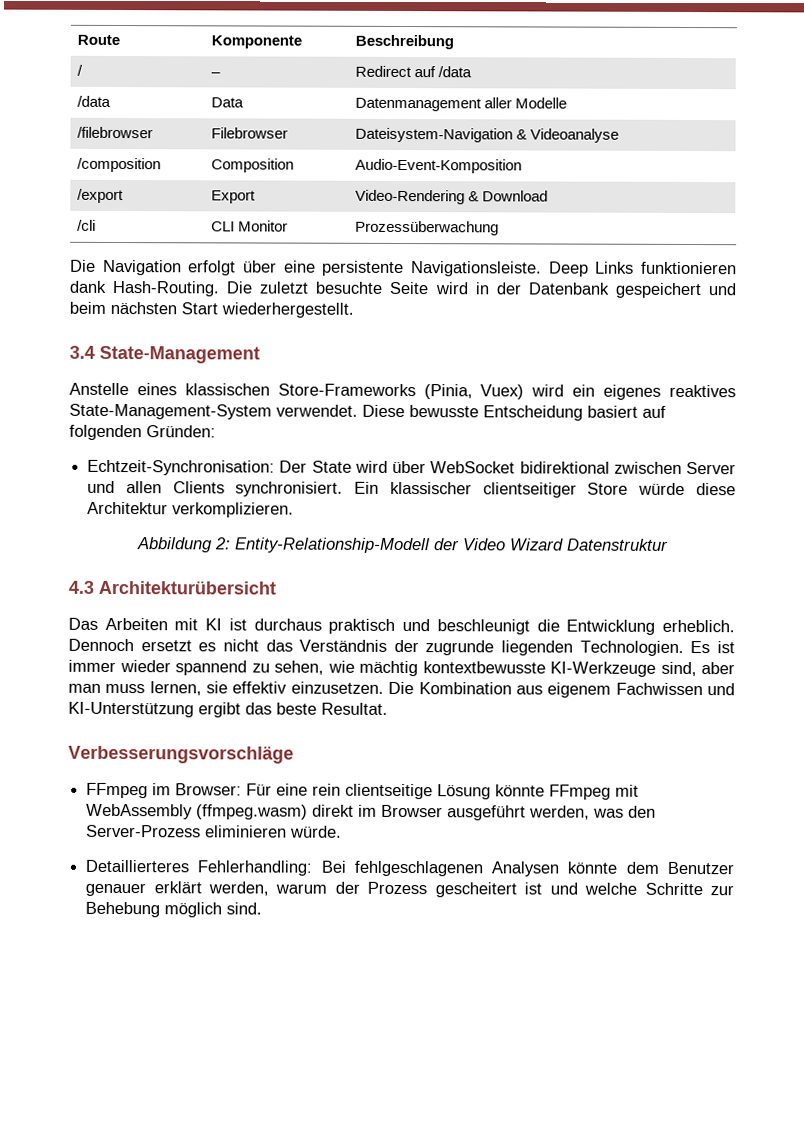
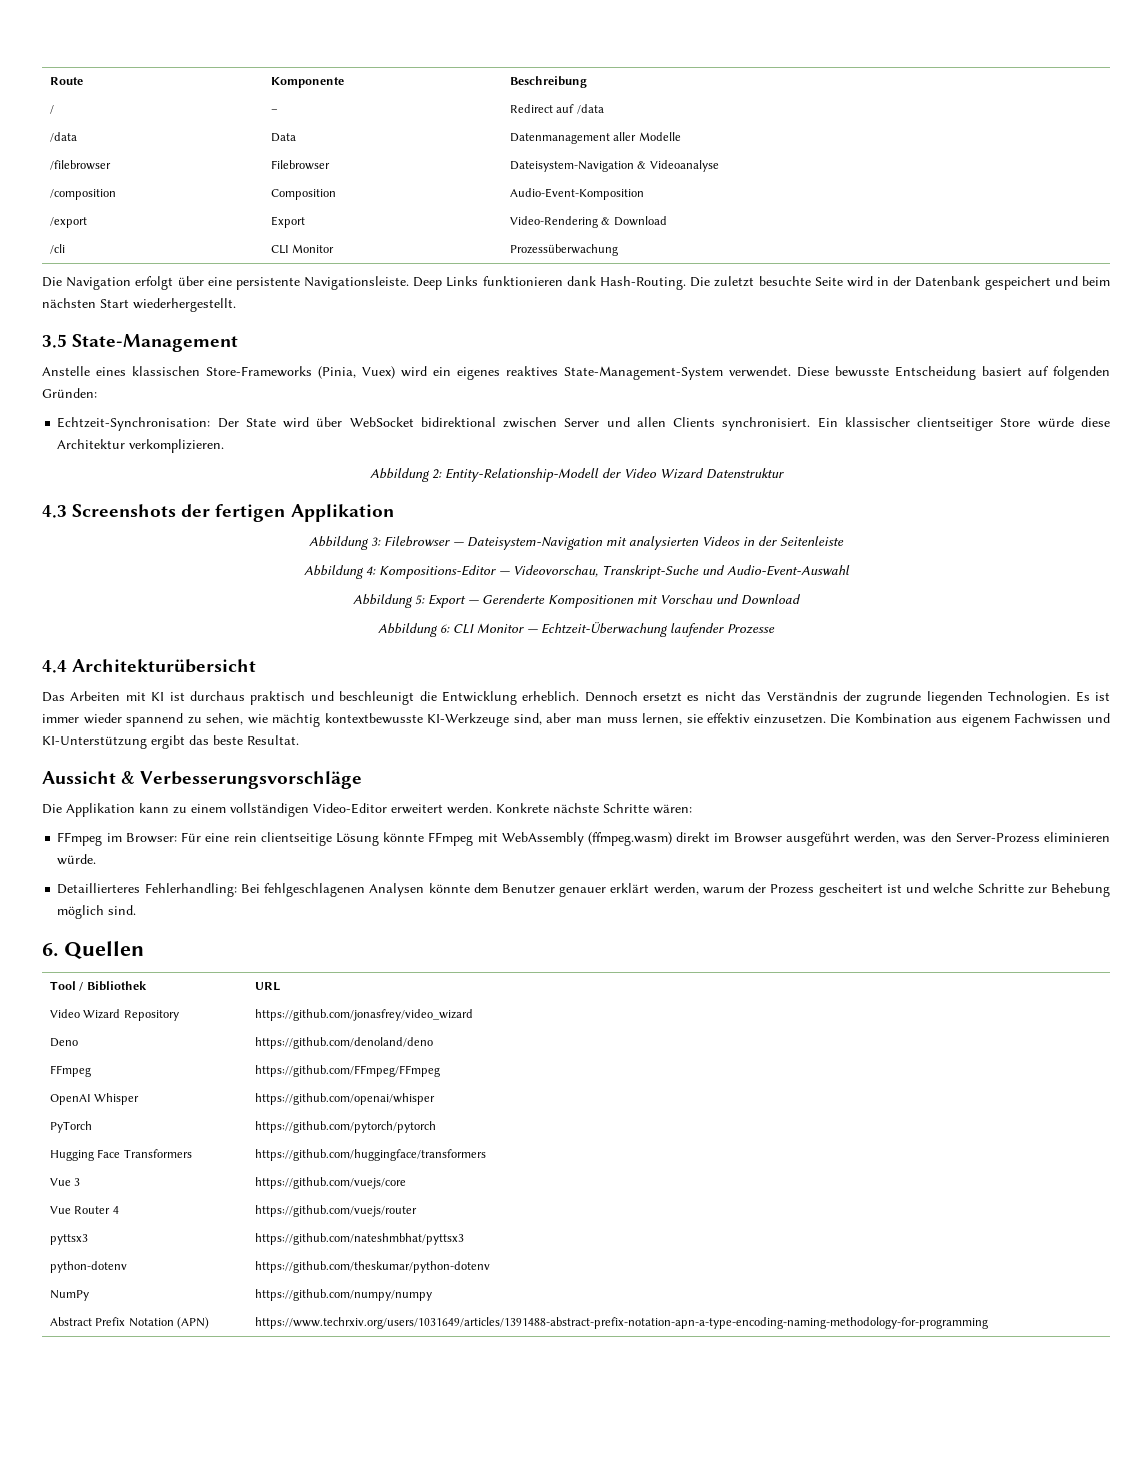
[69,345,95,359] 3.4 -> [42,334,67,348] 3.5
(94, 587) none -> [72,504,394,522] [309,536,844,550] [303,565,850,579] [353,594,801,608] [378,622,775,637] [42,660,67,673] Screenshots der fertigen Applikation // Abbildung 3: Filebrowser — Dateisystem-Navigation mit analysierten Videos in der Seitenleiste // Abbildung 4: Kompositions-Editor — Videovorschau, Transkript-Suche und Audio-Event-Auswahl // Abbildung 5: Export — Gerenderte Kompositionen mit Vorschau und Download // Abbildung 6: CLI Monitor — Echtzeit-Überwachung laufender Prozesse // 4.4
(388, 708) none -> [42,771,136,784] Aussicht &
(294, 754) none -> [42,803,692,817] // Die Applikation kann zu einem vollständigen Video-Editor erweitert werden. Konkrete nächste Schritte wären:
(263, 908) none -> [42,941,144,959] [50,981,147,991] [255,982,281,991] [50,1009,179,1021] [255,1009,474,1021] [50,1038,79,1047] [255,1037,434,1049] [50,1065,92,1077] [255,1065,441,1077] [50,1093,140,1105] [255,1093,436,1105] [50,1121,93,1133] [255,1121,437,1133] [50,1149,192,1161] [255,1149,487,1161] [50,1178,81,1186] [255,1177,407,1189] [50,1206,119,1214] [255,1205,418,1217] [50,1234,89,1245] [255,1233,465,1245] [50,1261,128,1273] [255,1261,491,1273] [50,1290,90,1301] [255,1289,433,1301] [50,1317,210,1329] [255,1317,989,1329] // 6. Quellen // Tool / Bibliothek | URL // Video Wizard Repository | https://github.com/jonasfrey/video_wizard // Deno | https://github.com/denoland/deno // FFmpeg | https://github.com/FFmpeg/FFmpeg // OpenAI Whisper | https://github.com/openai/whisper // PyTorch | https://github.com/pytorch/pytorch // Hugging Face Transformers | https://github.com/huggingface/transformers // Vue 3 | https://github.com/vuejs/core // Vue Router 4 | https://github.com/vuejs/router // pyttsx3 | https://github.com/nateshmbhat/pyttsx3 // python-dotenv | https://github.com/theskumar/python-dotenv // NumPy | https://github.com/numpy/numpy // Abstract Prefix Notation (APN) | https://www.techrxiv.org/users/1031649/articles/1391488-abstract-prefix-notation-apn-a-type-encoding-naming-methodology-for-programming

